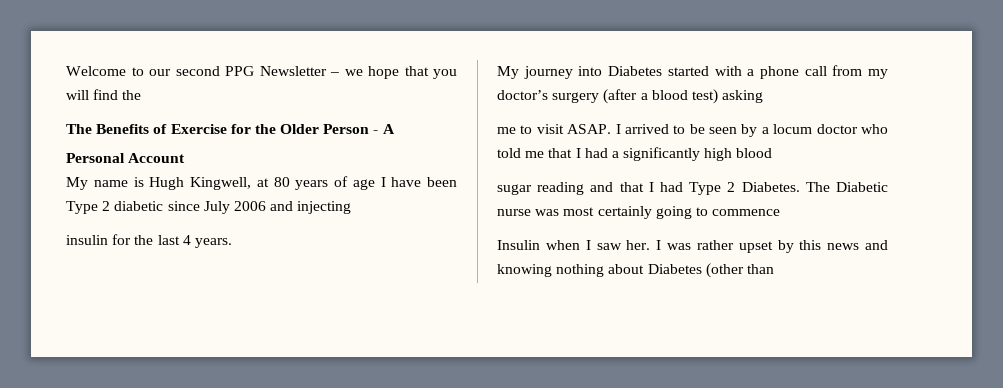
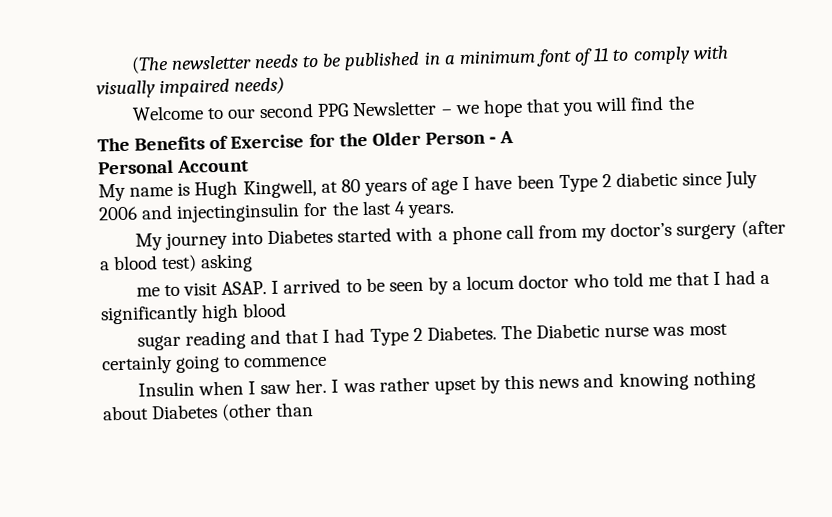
(66, 71) none -> [130,45,729,74] [96,76,286,99] (The newsletter needs to be published in a minimum font of 11 to comply with visually impaired needs) //
[297,201,352,214] [66,235,108,245] injecting // insulin -> [176,202,301,223] injectinginsulin

